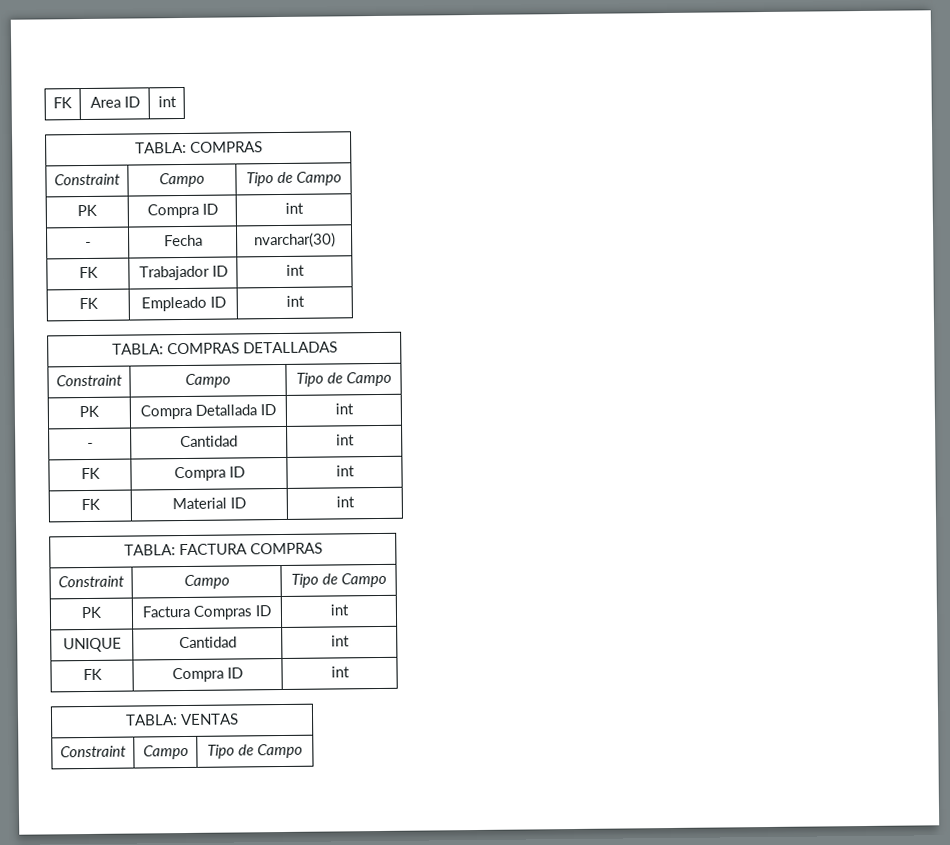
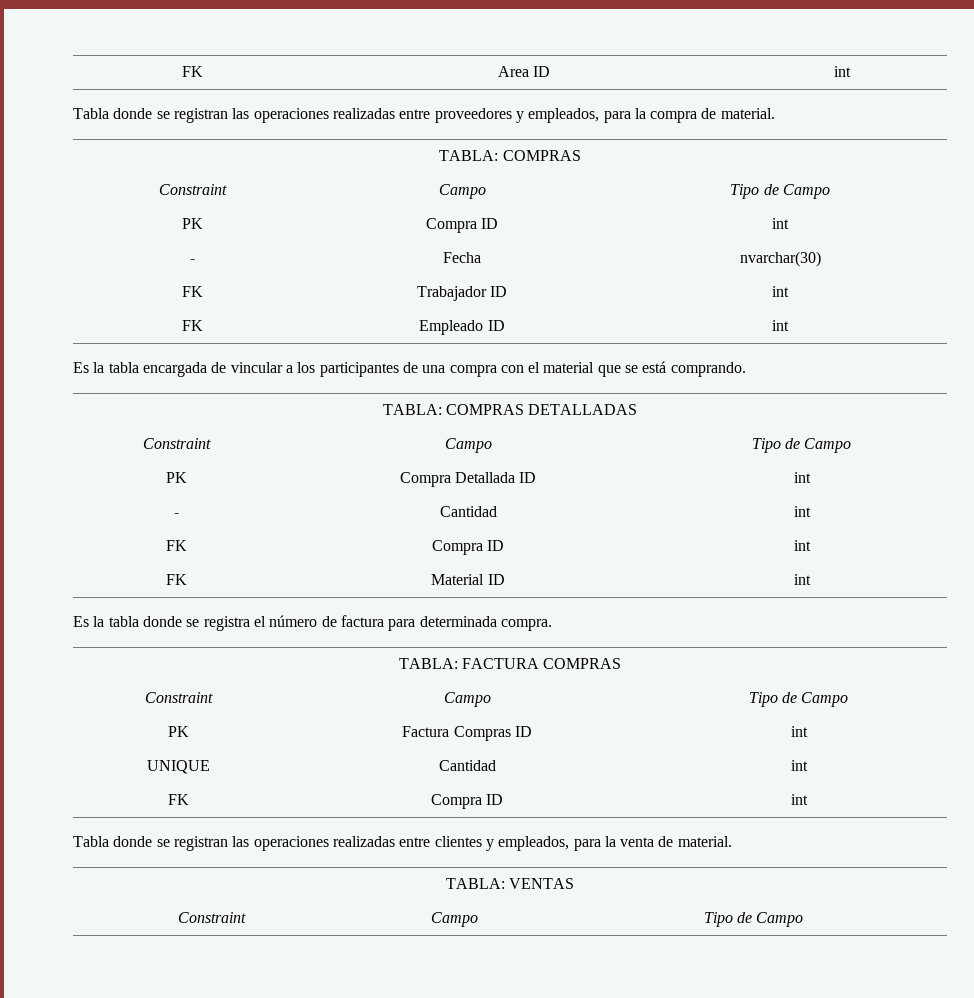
(177, 102) none -> [73,108,775,123] // Tabla donde se registran las operaciones realizadas entre proveedores y empleados, para la compra de material.
(305, 301) none -> [73,361,746,377] // Es la tabla encargada de vincular a los participantes de una compra con el material que se está comprando.
(355, 502) none -> [73,615,552,631] // Es la tabla donde se registra el número de factura para determinada compra.
(350, 672) none -> [73,836,732,851] // Tabla donde se registran las operaciones realizadas entre clientes y empleados, para la venta de material.

